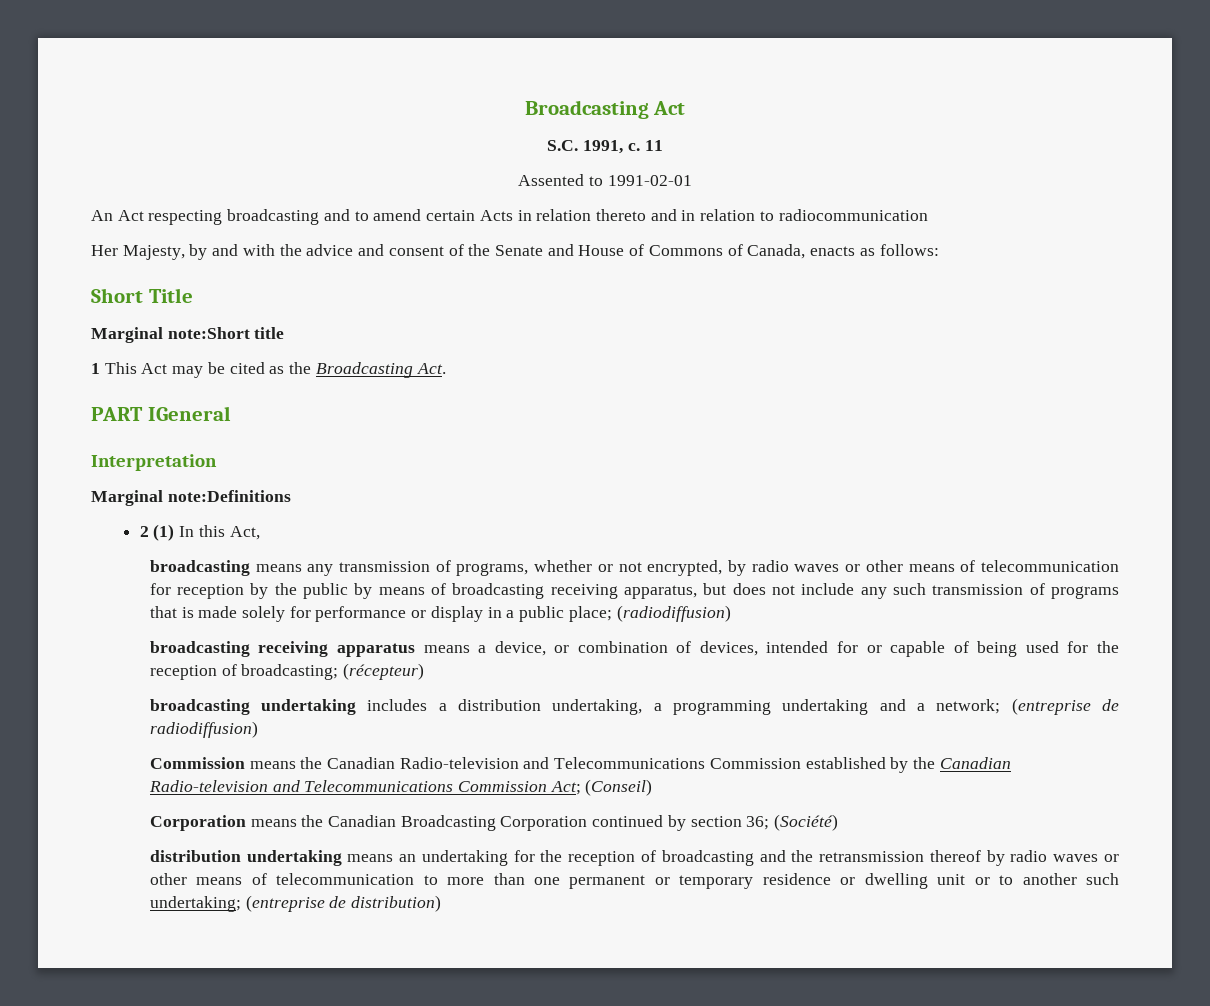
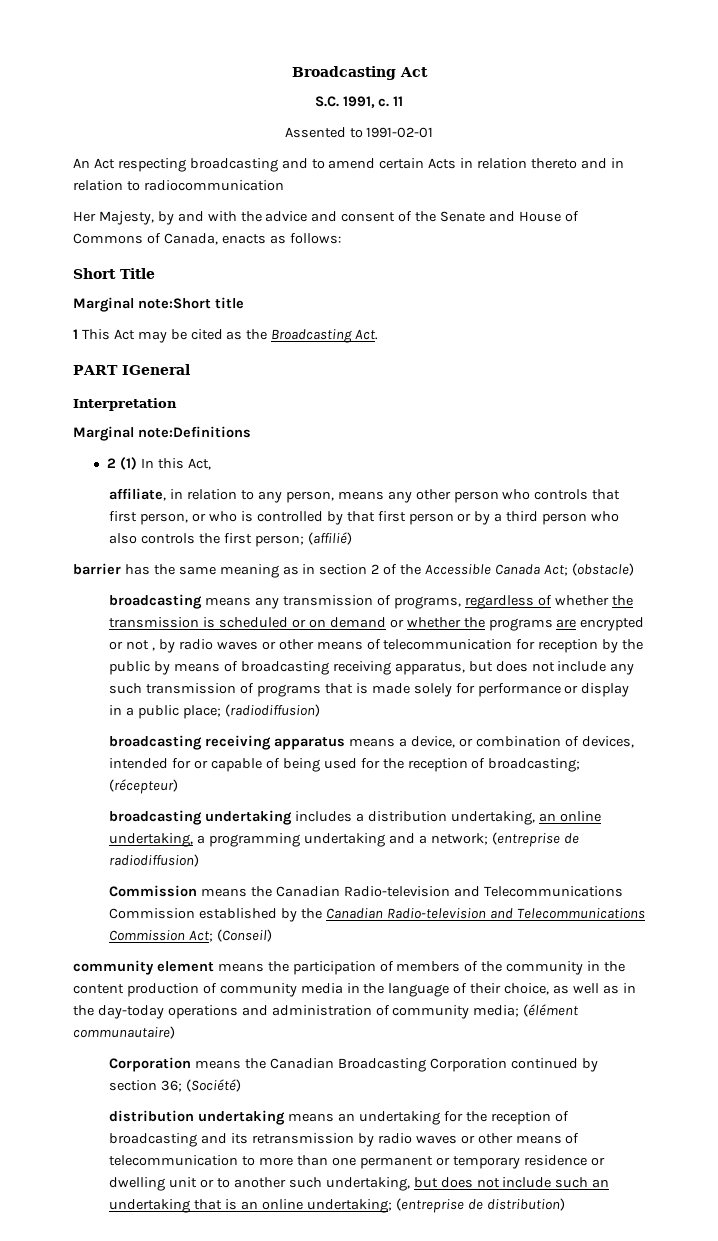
(260, 533) none -> [109,488,621,503] [109,511,620,525] [109,532,352,547] [73,563,634,578] // affiliate, in relation to any person, means any other person who controls that first person, or who is controlled by that first person or by a third person who also controls the first person; (affilié) // barrier has the same meaning as in section 2 of the Accessible Canada Act; (obstacle)
[534,560,593,572] whether -> [464,595,633,609] [109,617,645,631] regardless of whether the transmission is scheduled or on demand or whether the programs are encrypted
[647,560,723,576] encrypted, -> [152,647,156,651] ,
(643, 707) none -> [538,811,601,822] [109,833,194,847] an online undertaking,
(653, 787) none -> [73,960,626,975] [73,983,636,997] [73,1004,580,1019] [73,1026,175,1039] // community element means the participation of members of the community in the content production of community media in the language of their choice, as well as in the day-today operations and administration of community media; (élément communautaire)
[791,850,981,862] the retransmission thereof -> [231,1133,355,1144] its retransmission
(1119, 879) none -> [325,1177,610,1191] [109,1199,303,1213] undertaking, but does not include such an undertaking that is an online

